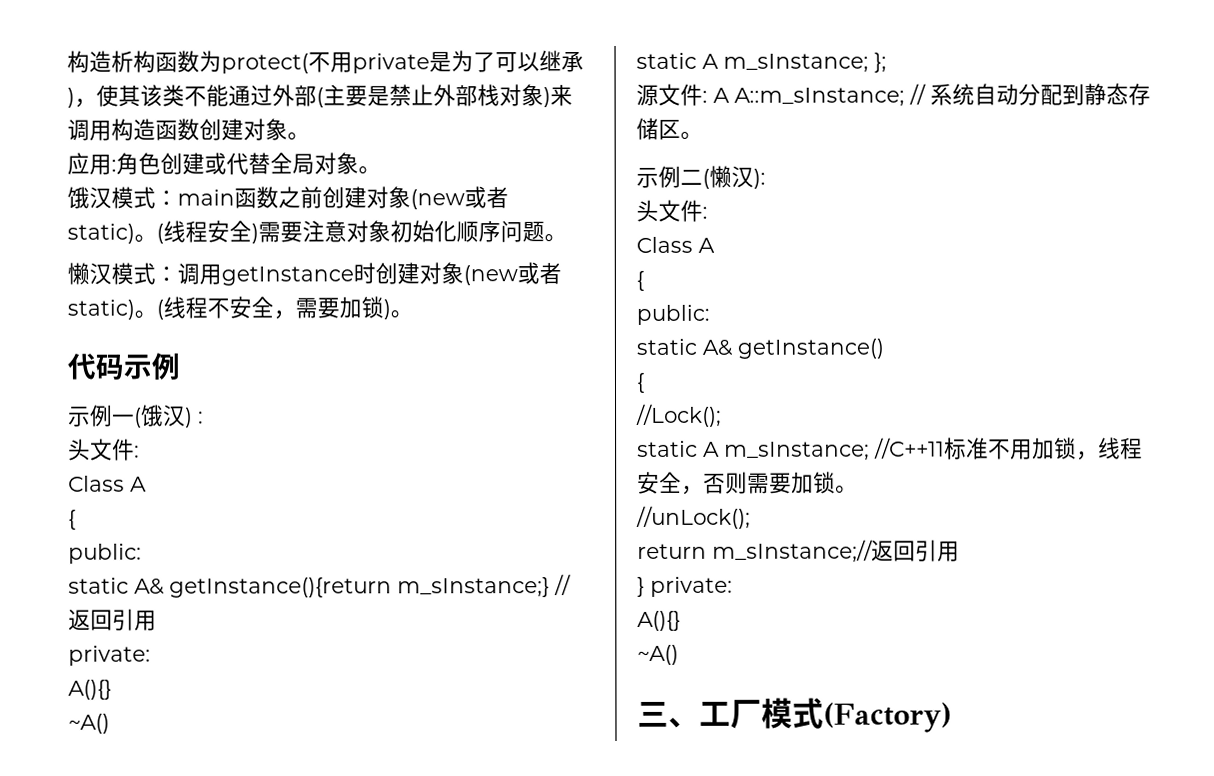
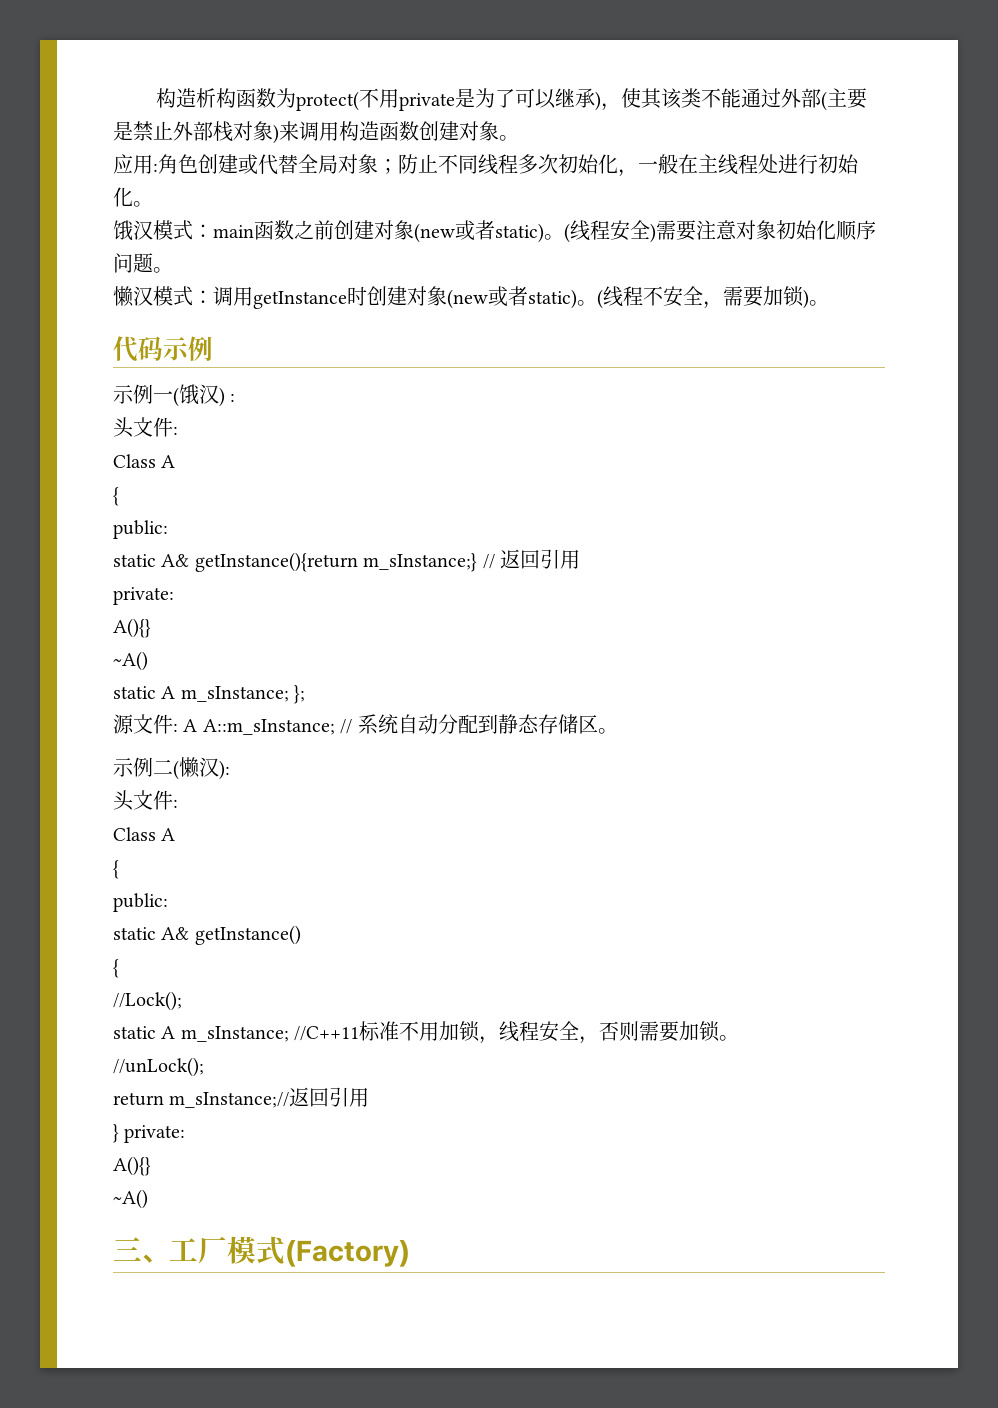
(359, 163) none -> [378,154,859,177] [113,187,133,207] ；防止不同线程多次初始化，一般在主线程处进行初始化

